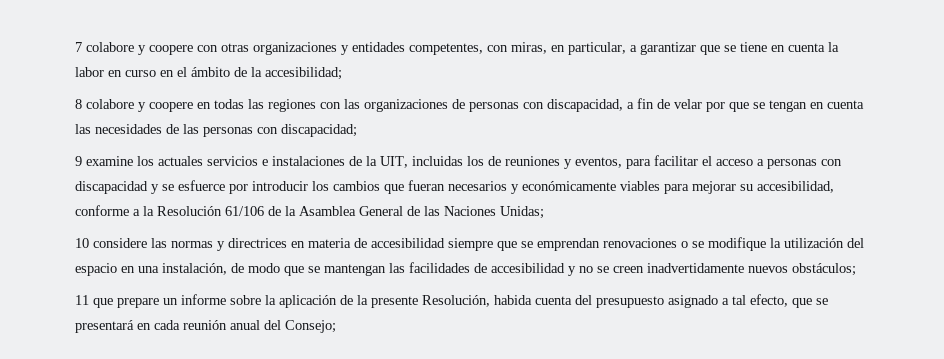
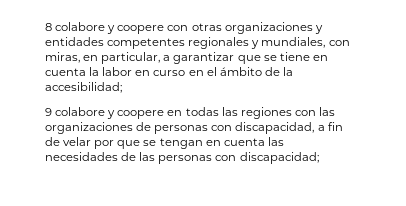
[75,42,82,52] 7 -> [45,23,52,31] 8
[409,43,483,55] competentes, -> [107,37,326,49] competentes regionales y mundiales,
[75,99,82,109] 8 -> [45,108,52,116] 9
[75,155,842,169] [75,180,834,194] [75,205,544,219] [75,237,864,251] [75,262,856,276] [75,294,828,308] [75,320,336,333] // 9 examine los actuales servicios e instalaciones de la UIT, incluidas los de reuniones y eventos, para facilitar el acceso a personas con discapacidad y se esfuerce por introducir los cambios que fueran necesarios y económicamente viables para mejorar su accesibilidad, conforme a la Resolución 61/106 de la Asamblea General de las Naciones Unidas; // 10 considere las normas y directrices en materia de accesibilidad siempre que se emprendan renovaciones o se modifique la utilización del espacio en una instalación, de modo que se mantengan las facilidades de accesibilidad y no se creen inadvertidamente nuevos obstáculos; // 11 que prepare un informe sobre la aplicación de la presente Resolución, habida cuenta del presupuesto asignado a tal efecto, que se presentará en cada reunión anual del Consejo; -> (319, 158) none

